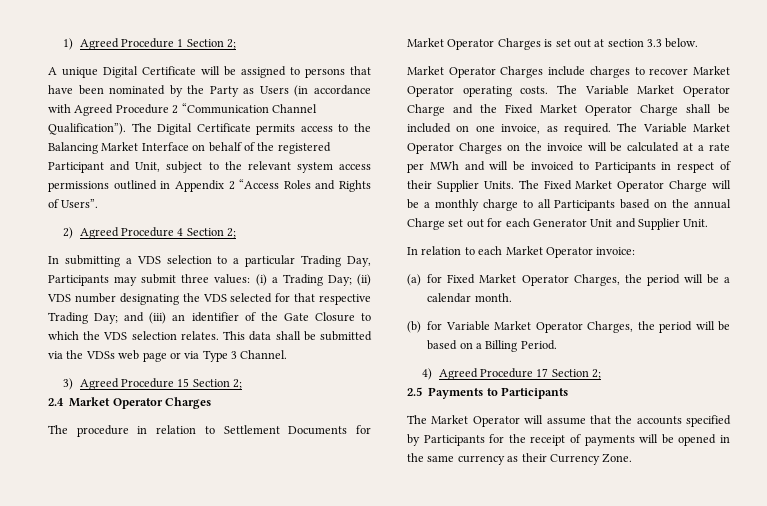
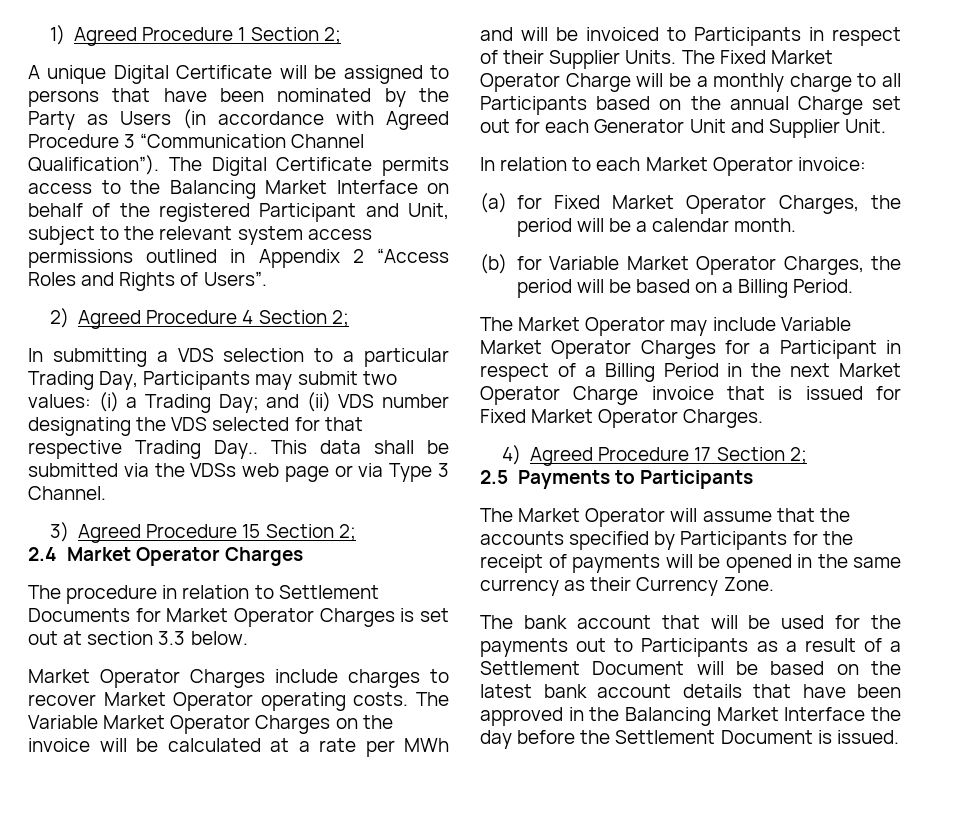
[172,105,179,114] 2 -> [124,134,136,148] 3
[181,274,210,283] three -> [362,371,397,385] two
(352, 280) none -> [266,394,300,408] and
[94,312,371,324] [48,331,219,340] Day; and (iii) an identifier of the Gate Closure to which the VDS selection relates. -> [214,440,258,459] Day..
[407,104,730,116] [407,123,730,135] [407,143,454,154] Charge and the Fixed Market Operator Charge shall be included on one invoice, as required. The Variable Market Operator -> (251, 724) none
(557, 345) none -> [480,317,851,336] [480,340,901,359] [480,363,901,382] [480,386,901,405] [480,409,764,428] // The Market Operator may include Variable Market Operator Charges for a Participant in respect of a Billing Period in the next Market Operator Charge invoice that is issued for Fixed Market Operator Charges.
(633, 458) none -> [480,615,901,629] [480,638,901,657] [480,661,901,675] [480,684,901,698] [480,707,902,726] [480,730,899,749] // The bank account that will be used for the payments out to Participants as a result of a Settlement Document will be based on the latest bank account details that have been approved in the Balancing Market Interface the day before the Settlement Document is issued.

